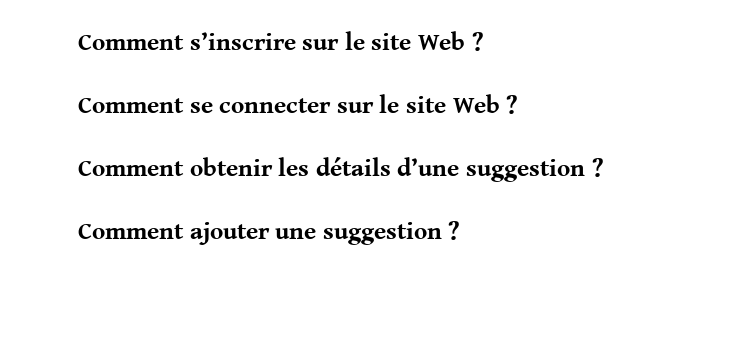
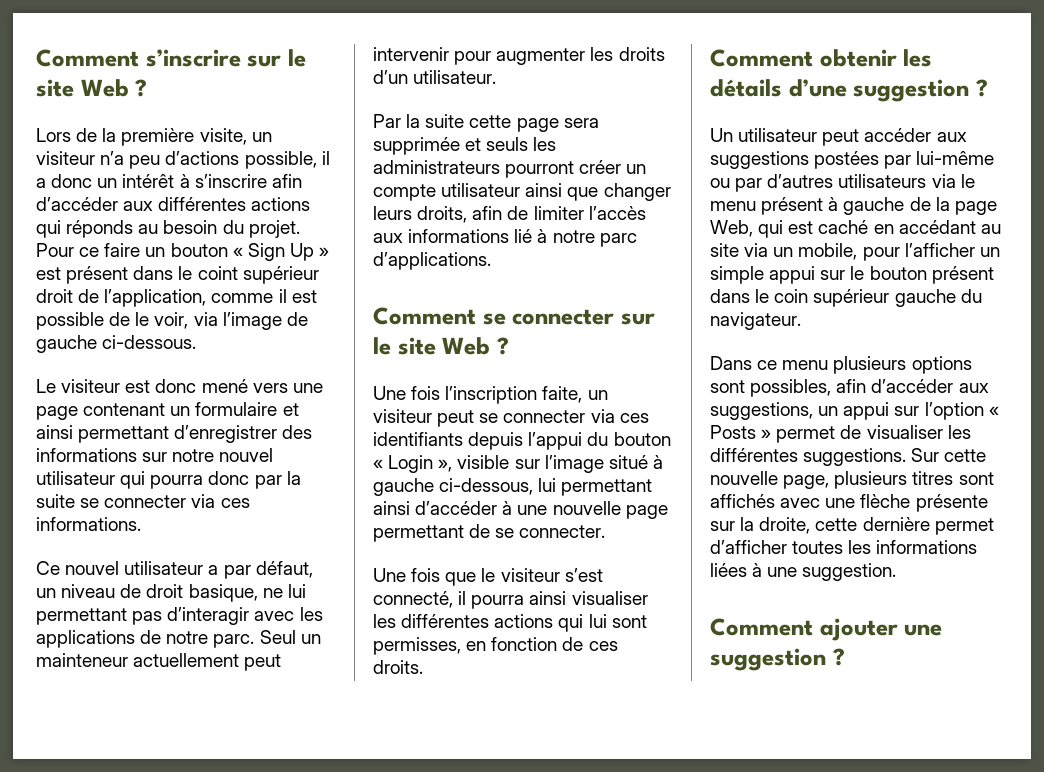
(484, 41) none -> [36,128,272,146] [36,151,330,169] [36,174,302,188] [36,197,311,211] [36,220,300,238] [36,243,330,261] [36,266,319,284] [36,289,317,307] [36,312,308,330] [36,335,197,353] [36,379,323,393] [36,402,299,420] [36,425,313,443] [36,448,274,462] [36,471,301,489] [36,494,250,508] [36,517,141,531] [36,561,313,579] [36,584,306,602] [36,607,323,625] [36,630,321,648] [36,653,282,671] [373,47,665,65] [373,70,497,84] [373,114,599,132] [373,137,557,155] [373,160,647,178] [373,183,671,201] [373,206,646,223] [373,229,637,247] [373,252,491,270] // Lors de la première visite, un visiteur n’a peu d’actions possible, il a donc un intérêt à s’inscrire afin d’accéder aux différentes actions qui réponds au besoin du projet. Pour ce faire un bouton « Sign Up » est présent dans le coint supérieur droit de l’application, comme il est possible de le voir, via l’image de gauche ci-dessous. // Le visiteur est donc mené vers une page contenant un formulaire et ainsi permettant d’enregistrer des informations sur notre nouvel utilisateur qui pourra donc par la suite se connecter via ces informations. // Ce nouvel utilisateur a par défaut, un niveau de droit basique, ne lui permettant pas d’interagir avec les applications de notre parc. Seul un mainteneur actuellement peut intervenir pour augmenter les droits d’un utilisateur. // Par la suite cette page sera supprimée et seuls les administrateurs pourront créer un compte utilisateur ainsi que changer leurs droits, afin de limiter l’accès aux informations lié à notre parc d’applications.
(519, 104) none -> [373,386,608,404] [373,409,649,427] [373,432,671,450] [373,455,663,473] [373,478,653,496] [373,501,668,519] [373,524,606,542] [373,568,603,586] [373,591,648,609] [373,614,647,632] [373,637,618,655] [373,660,423,674] // Une fois l’inscription faite, un visiteur peut se connecter via ces identifiants depuis l’appui du bouton « Login », visible sur l’image situé à gauche ci-dessous, lui permettant ainsi d’accéder à une nouvelle page permettant de se connecter. // Une fois que le visiteur s’est connecté, il pourra ainsi visualiser les différentes actions qui lui sont permisses, en fonction de ces droits.
(604, 167) none -> [710,128,967,146] [710,151,995,169] [710,174,975,192] [710,197,997,215] [710,220,1001,238] [710,243,1000,261] [710,266,994,284] [710,289,982,307] [710,312,801,330] [710,356,972,374] [710,379,989,397] [710,402,999,420] [710,425,971,443] [710,448,987,466] [710,471,994,489] [710,494,988,512] [710,517,994,535] [710,540,978,554] [710,563,897,581] // Un utilisateur peut accéder aux suggestions postées par lui-même ou par d’autres utilisateurs via le menu présent à gauche de la page Web, qui est caché en accédant au site via un mobile, pour l’afficher un simple appui sur le bouton présent dans le coin supérieur gauche du navigateur. // Dans ce menu plusieurs options sont possibles, afin d’accéder aux suggestions, un appui sur l’option « Posts » permet de visualiser les différentes suggestions. Sur cette nouvelle page, plusieurs titres sont affichés avec une flèche présente sur la droite, cette dernière permet d’afficher toutes les informations liées à une suggestion.

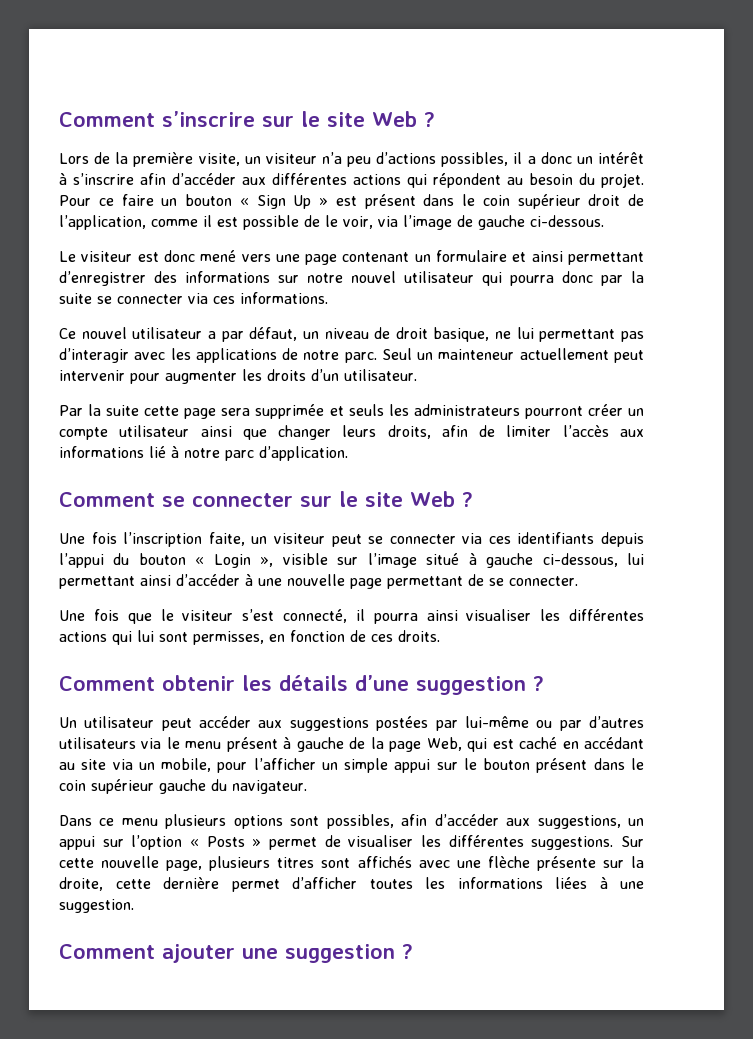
[244,151,317,169] possible, -> [441,152,509,167] possibles,
[66,220,134,238] réponds -> [433,173,501,188] répondent
[197,266,238,280] coint -> [482,195,510,206] coin
[373,252,491,270] d’applications. -> [259,446,348,461] d’application.

